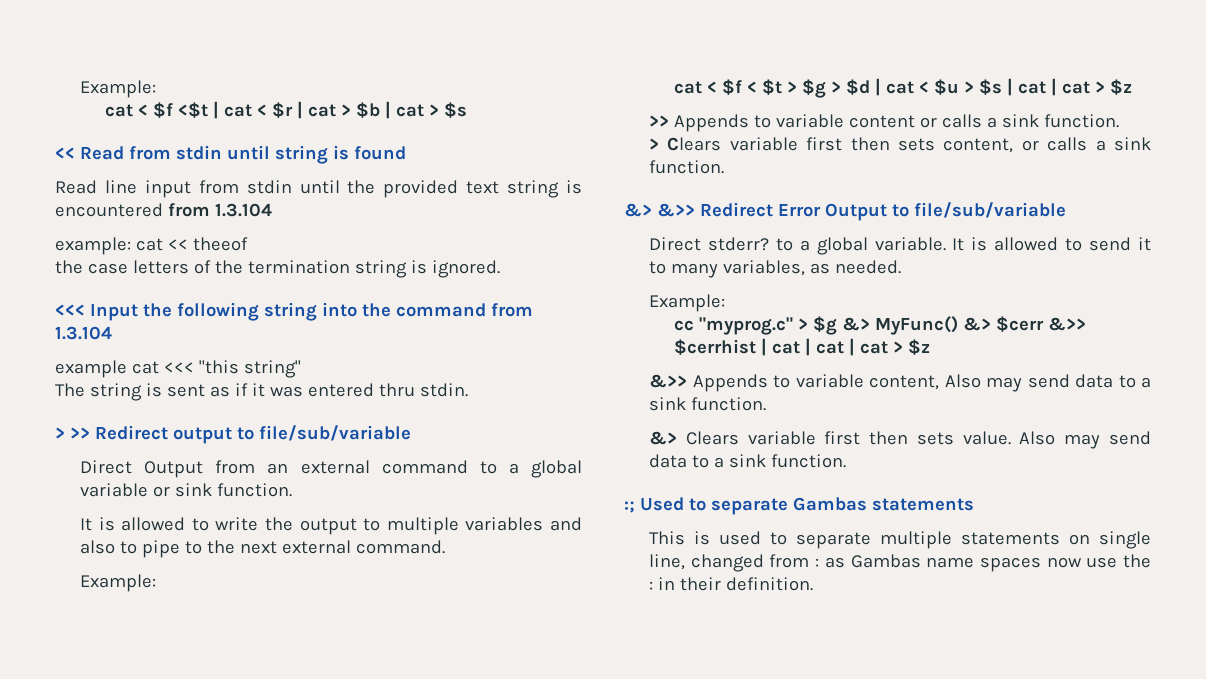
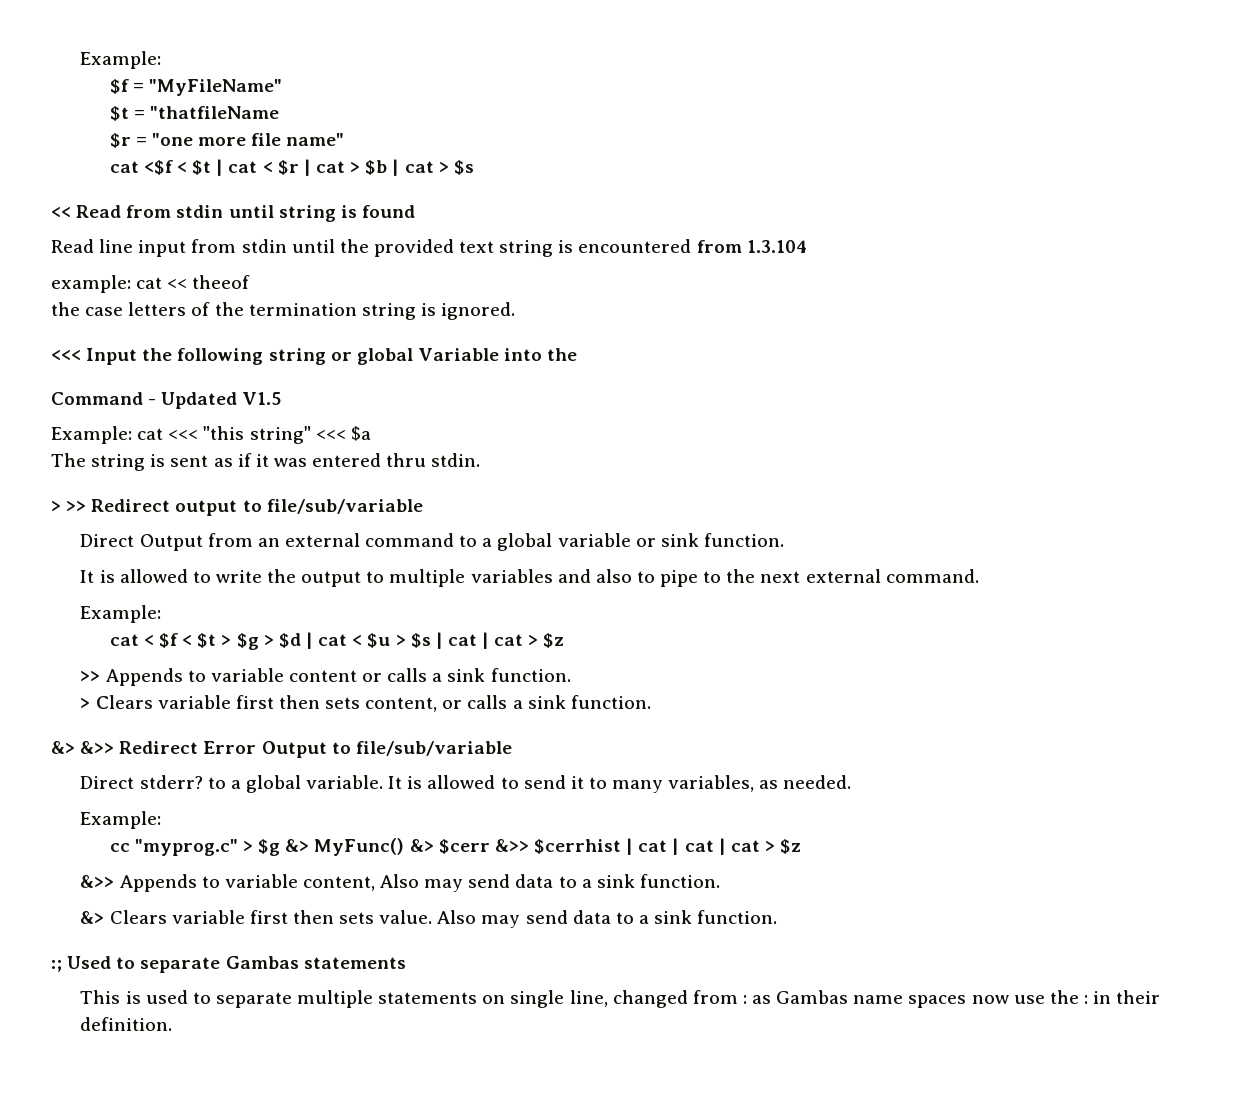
[80,80,157,98] [105,102,209,118] Example: // cat < $f <$t -> [80,51,162,69] [109,79,283,96] [109,106,280,121] [109,133,345,148] [109,160,212,175] Example: // $f = "MyFileName" // $t = "thatfileName // $r = "one more file name" // cat <$f < $t
(317, 311) none -> [330,348,499,365] or global Variable
[396,303,533,317] [55,326,112,340] [55,360,127,378] command from 1.3.104 // example -> [51,392,282,409] [51,426,132,444] // Command - Updated V1.5 // Example:
(301, 369) none -> [315,426,371,441] <<< $a

